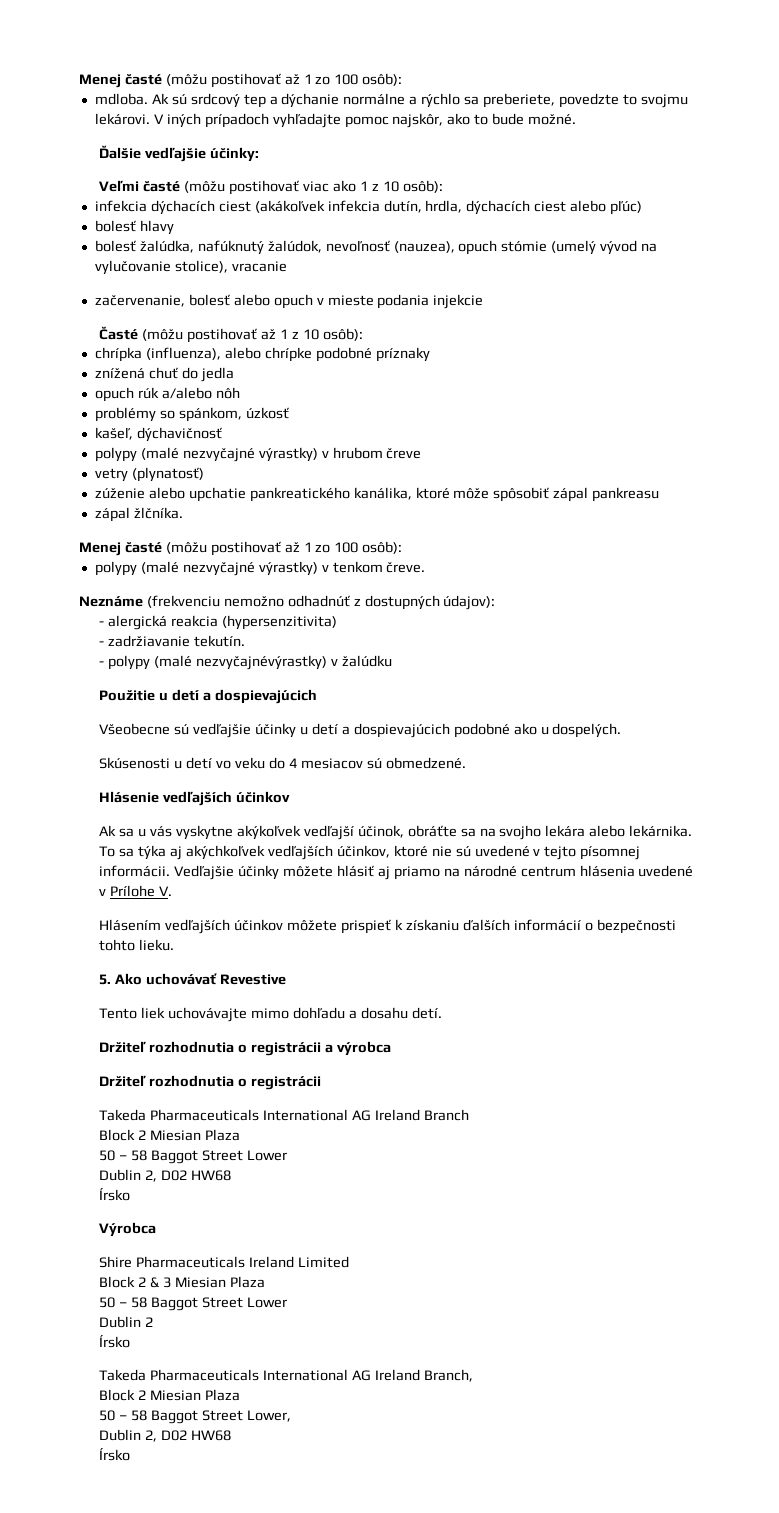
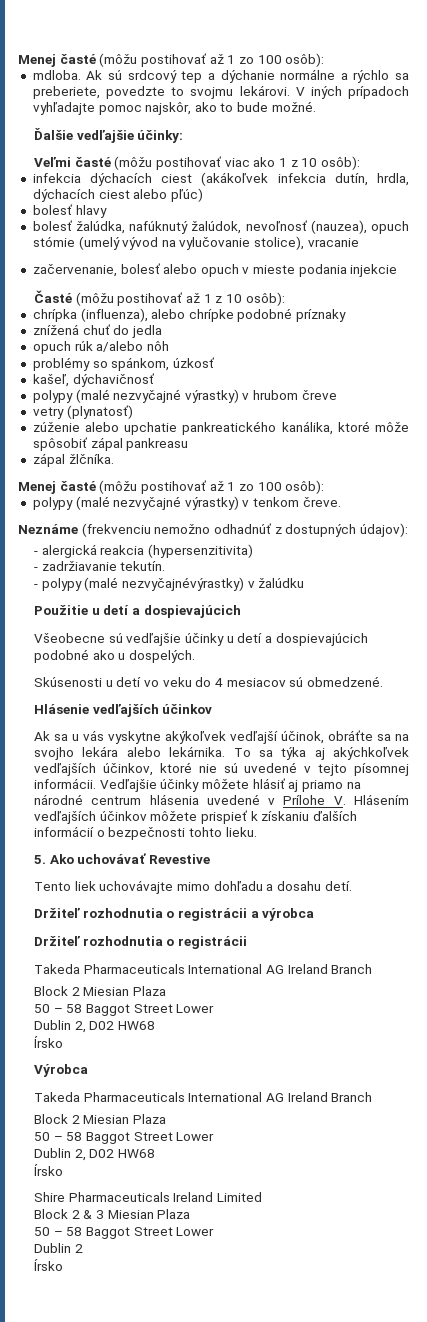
(173, 891) // -> (346, 800) none
(157, 1229) none -> [34,1092,373,1102] [34,1114,166,1124] [34,1132,215,1144] [34,1148,155,1161] [34,1164,64,1176] // Takeda Pharmaceuticals International AG Ireland Branch // Block 2 Miesian Plaza // 50 – 58 Baggot Street Lower // Dublin 2, D02 HW68 // Írsko
[99,1369,473,1382] [99,1389,241,1401] [99,1410,291,1424] [99,1429,232,1442] [99,1447,131,1461] // Takeda Pharmaceuticals International AG Ireland Branch, // Block 2 Miesian Plaza // 50 – 58 Baggot Street Lower, // Dublin 2, D02 HW68 // Írsko -> (64, 1265) none

